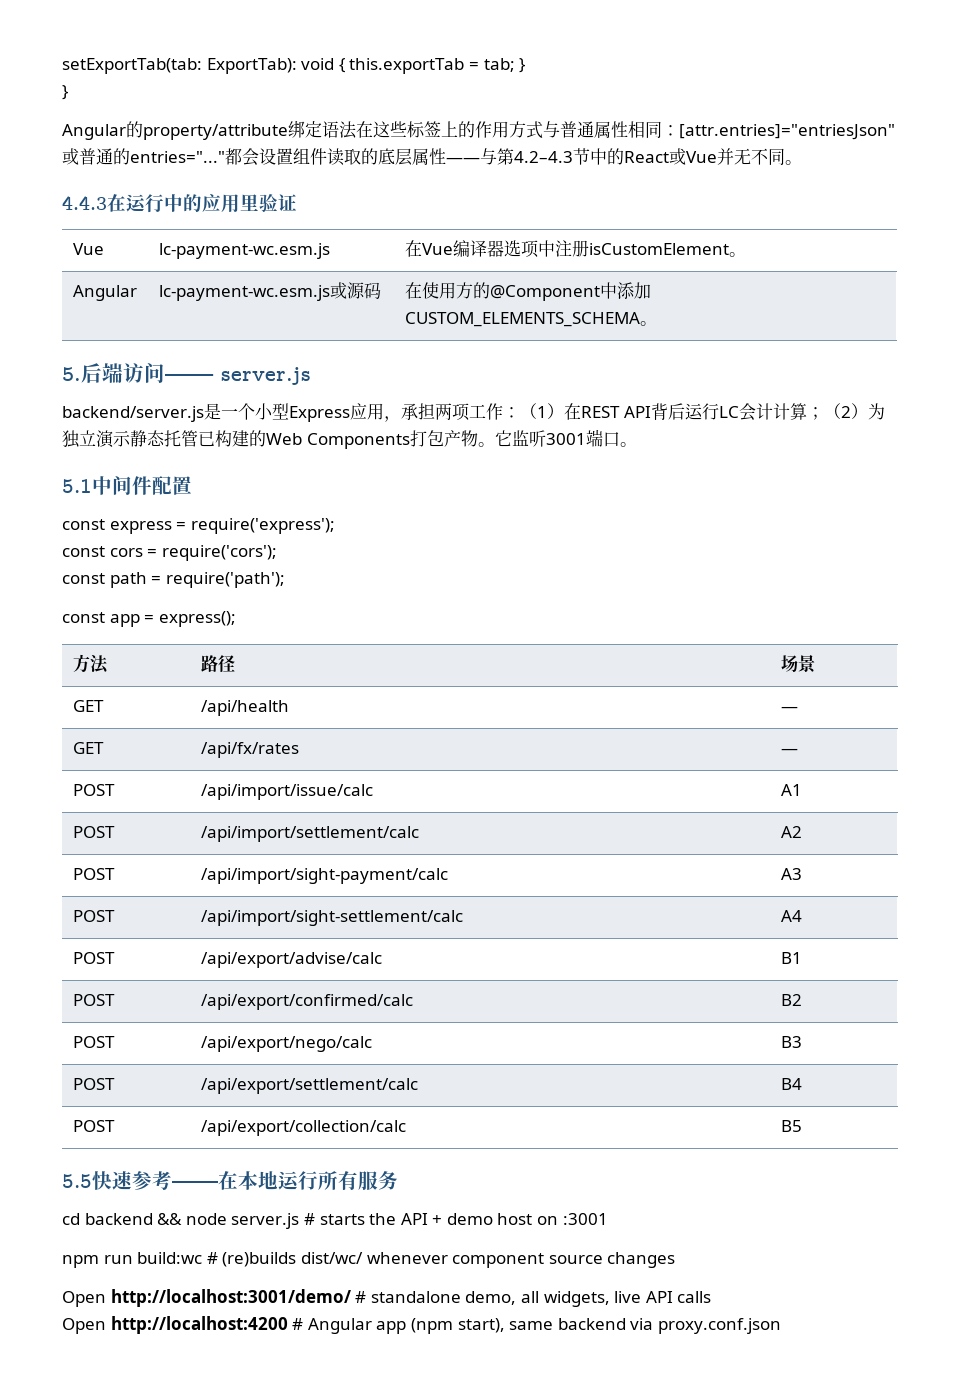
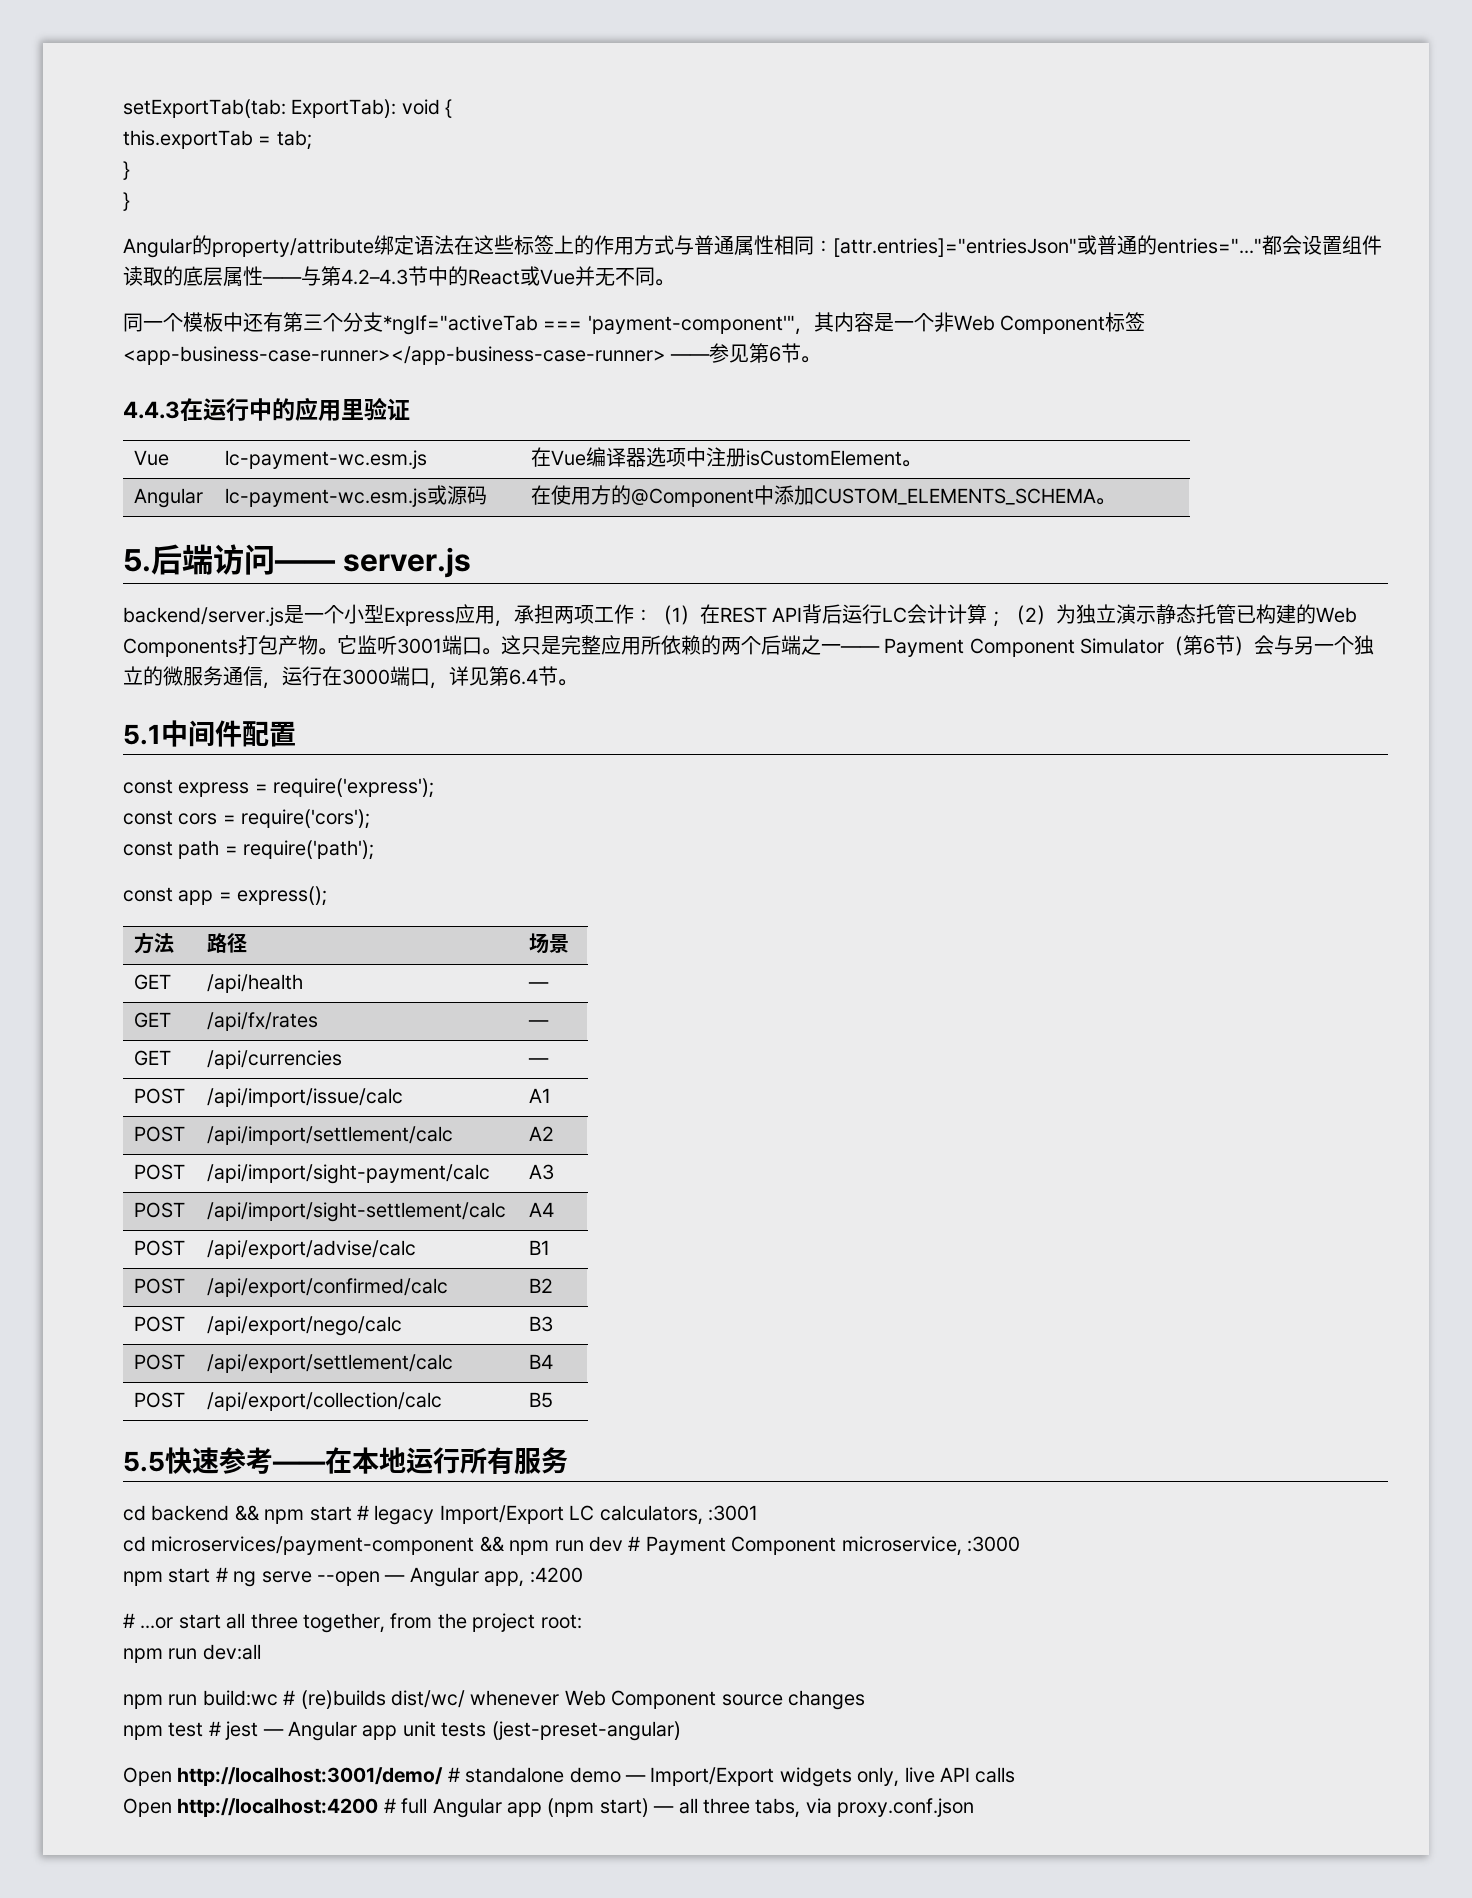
(345, 65) none -> (453, 108) //
(515, 65) none -> (312, 140) //
(802, 162) none -> [123,312,1146,335] [123,343,821,365] // 同一个模板中还有第三个分支*ngIf="activeTab === 'payment-component'"，其内容是一个非Web Component标签<app-business-case-runner></app-business-case-runner> ——参见第6节。
(637, 444) none -> [501,635,1375,657] [123,666,577,689] 这只是完整应用所依赖的两个后端之一—— Payment Component Simulator（第6节）会与另一个独立的微服务通信，运行在3000端口，详见第6.4节。
(798, 751) none -> [133,1050,171,1066] [206,1050,342,1069] [527,1058,549,1065] // GET | /api/currencies | —
[185,1213,608,1229] node server.js # starts the API + demo host on :3001 -> [264,1505,758,1525] [123,1536,1020,1556] [123,1567,583,1587] [123,1613,582,1633] [123,1644,261,1663] npm start # legacy Import/Export LC calculators, :3001 // cd microservices/payment-component && npm run dev # Payment Component microservice, :3000 // npm start # ng serve --open — Angular app, :4200 // # ...or start all three together, from the project root: // npm run dev:all
[452,1253,545,1268] component -> [564,1690,717,1709] Web Component
(676, 1260) none -> [123,1721,681,1741] // npm test # jest — Angular app unit tests (jest-preset-angular)
[465,1291,610,1307] demo, all widgets, -> [569,1767,900,1787] demo — Import/Export widgets only,
(304, 1324) none -> [401,1798,428,1814] full
[457,1318,626,1333] start), same backend -> [599,1798,801,1818] start) — all three tabs,

